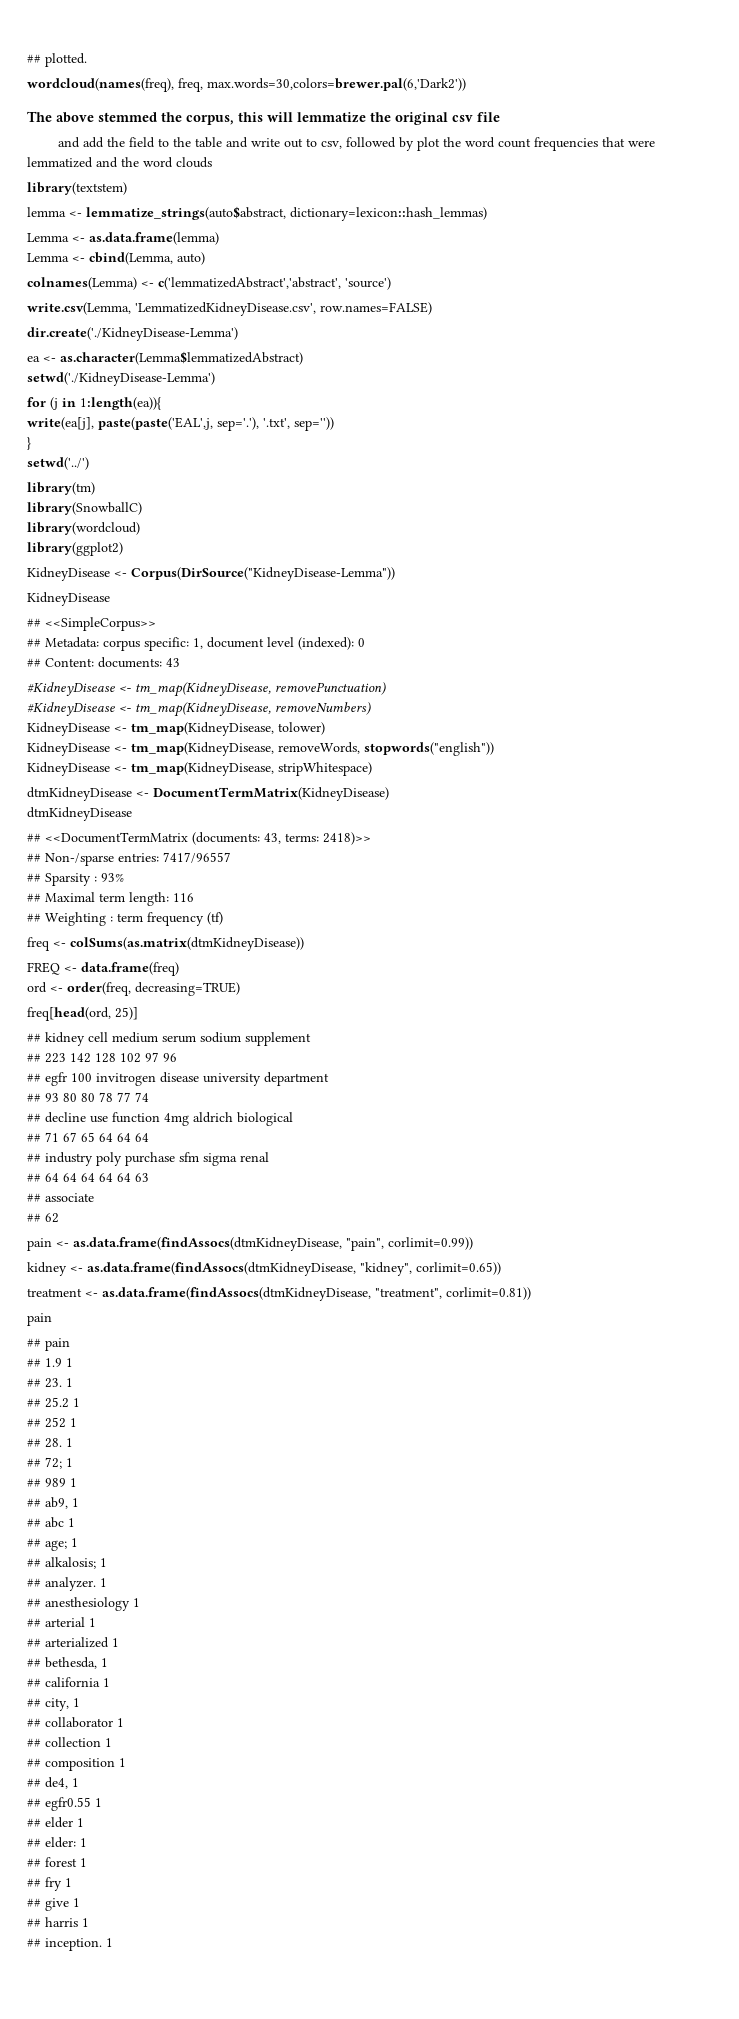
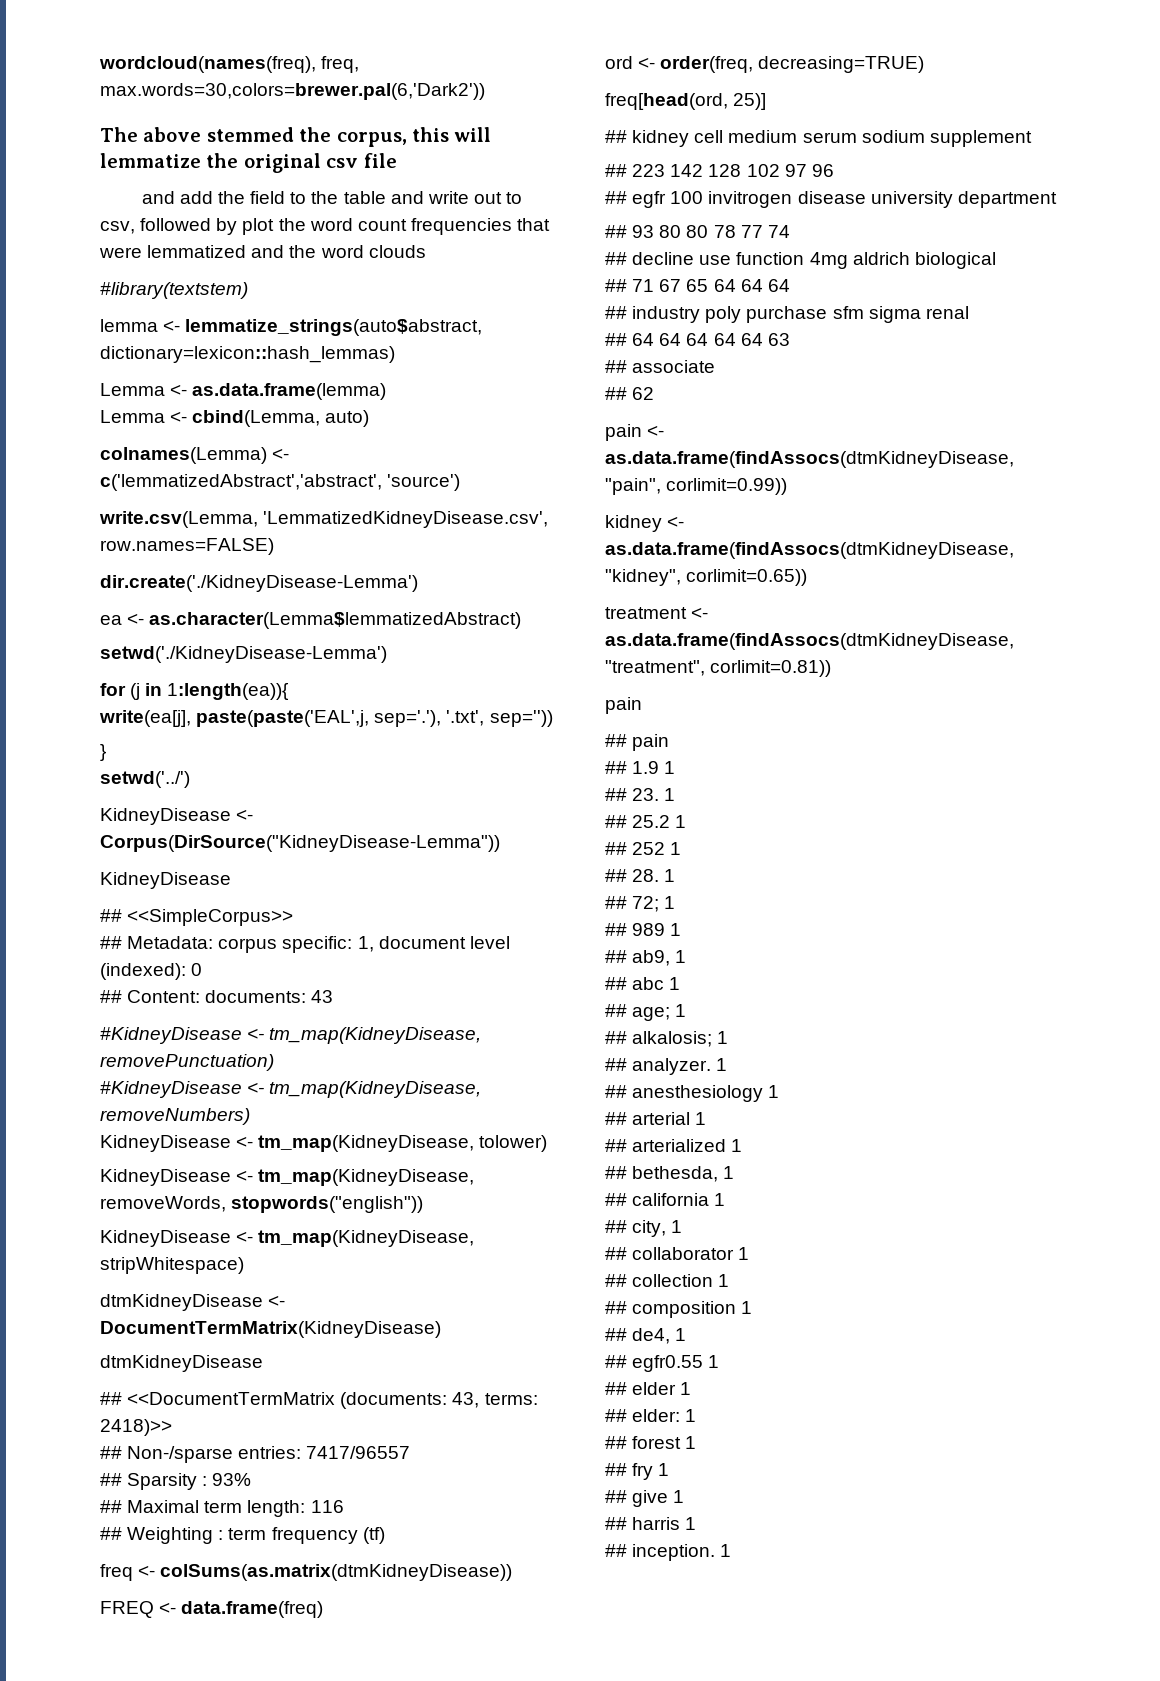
[27,53,87,67] ## plotted. // -> (99, 64) none
[27,182,127,195] library(textstem) -> [100,282,248,299] #library(textstem)
[27,482,95,495] [27,502,142,515] [27,522,140,535] [27,542,123,556] // library(tm) // library(SnowballC) // library(wordcloud) // library(ggplot2) -> (190, 779) none

